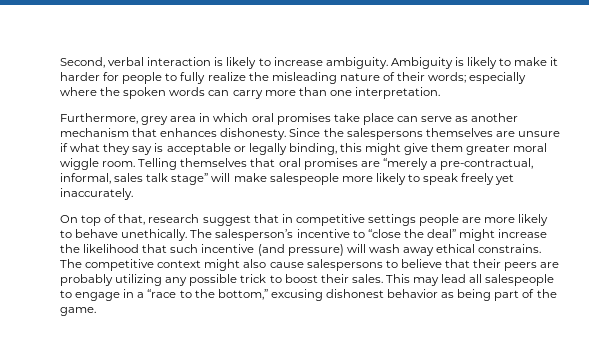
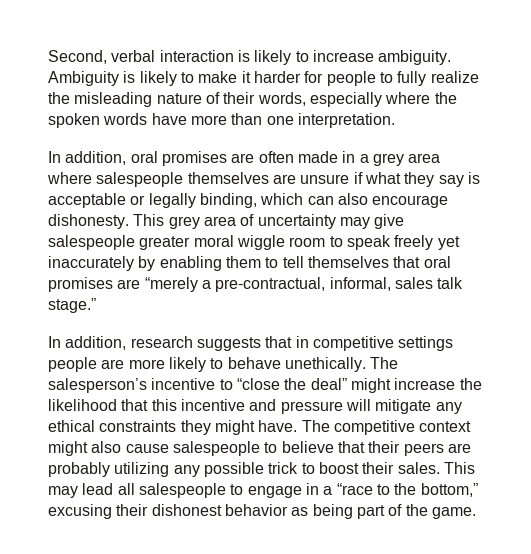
[428,72,467,83] words; -> [257,92,306,106] words,
[208,90,263,99] can carry -> [151,113,187,125] have
[60,113,519,125] [60,128,423,140] Furthermore, grey area in which oral promises take place can serve as another mechanism that enhances dishonesty. Since the salespersons -> [48,151,441,166] [47,172,184,187] In addition, oral promises are often made in a grey area where salespeople
[339,143,548,155] [60,158,178,170] this might give them greater moral wiggle room. Telling -> [260,193,449,208] [48,214,405,229] [48,235,460,250] [48,256,304,271] which can also encourage dishonesty. This grey area of uncertainty may give salespeople greater moral wiggle room to speak freely yet inaccurately by enabling them to tell
[171,173,515,185] [60,188,133,200] [60,214,251,226] stage” will make salespeople more likely to speak freely yet inaccurately. // On top of that, research suggest -> [48,298,96,313] [48,336,261,351] stage.” // In addition, research suggests
[170,244,542,256] such incentive (and pressure) will wash away ethical constrains. -> [151,399,462,414] [48,420,298,435] this incentive and pressure will mitigate any ethical constraints they might have.
[306,259,383,271] salespersons -> [172,441,260,456] salespeople
(323, 295) none -> [116,504,149,516] their

